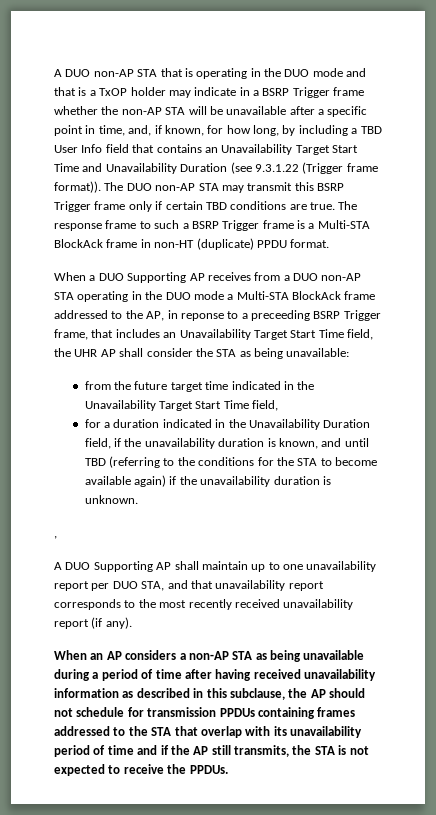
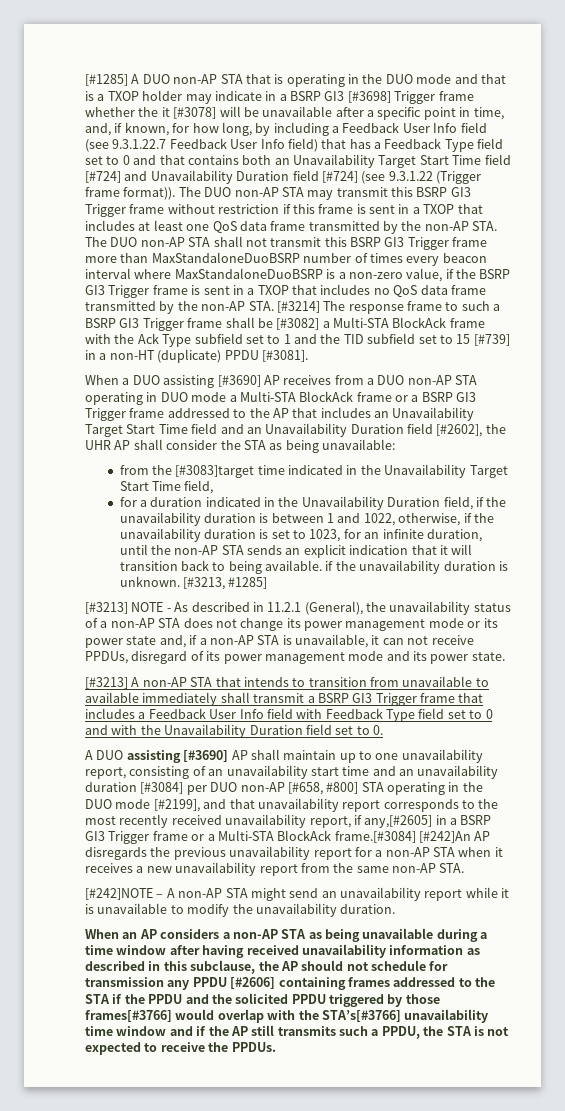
(54, 73) none -> [85,74,128,86] [#1285]
[99,88,128,96] TxOP -> [107,91,139,101] TXOP
(290, 92) none -> [324,91,391,103] GI3 [#3698]
[121,107,186,115] non-AP STA -> [161,107,217,119] it [#3078]
[360,126,382,134] [54,144,129,153] TBD User Info field -> [342,122,487,133] [85,138,504,152] [85,155,157,165] Feedback User Info field (see 9.3.1.22.7 Feedback User Info field) that has a Feedback Type field set to 0 and
[204,144,358,155] [54,163,79,172] an Unavailability Target Start Time -> [242,154,511,168] [85,171,121,183] both an Unavailability Target Start Time field [#724]
(228, 167) none -> [292,170,358,183] field [#724]
[54,201,335,212] Trigger frame only if certain TBD conditions are true. -> [450,187,471,197] [85,204,483,217] [85,220,498,234] [85,236,488,250] [85,252,487,266] [85,268,511,282] [85,284,486,298] [85,301,320,314] GI3 Trigger frame without restriction if this frame is sent in a TXOP that includes at least one QoS data frame transmitted by the non-AP STA. The DUO non-AP STA shall not transmit this BSRP GI3 Trigger frame more than MaxStandaloneDuoBSRP number of times every beacon interval where MaxStandaloneDuoBSRP is a non-zero value, if the BSRP GI3 Trigger frame is sent in a TXOP that includes no QoS data frame transmitted by the non-AP STA. [#3214]
[222,220,370,231] [54,239,151,248] Trigger frame is a Multi-STA BlockAck frame in -> [119,317,485,331] [85,333,510,347] [85,350,107,360] GI3 Trigger frame shall be [#3082] a Multi-STA BlockAck frame with the Ack Type subfield set to 1 and the TID subfield set to 15 [#739] in a
[290,239,330,248] format. -> [261,350,308,362] [#3081].
[127,272,187,283] Supporting -> [163,375,261,388] assisting [#3690]
[145,291,163,300] the -> (158, 397) none
[54,310,381,321] [54,329,88,340] addressed to the AP, in reponse to a preceeding BSRP Trigger frame, -> [395,392,477,402] [85,408,289,421] or a BSRP GI3 Trigger frame addressed to the AP
[347,329,373,340] field, -> [191,423,483,437] field and an Unavailability Duration field [#2602],
[134,381,203,392] future target -> [175,465,255,478] [#3083]target
[278,438,369,449] [84,456,377,468] [84,475,166,487] known, and until TBD (referring to the conditions for the STA to become available again) -> [271,513,494,526] [119,528,482,542] [119,544,473,558] [119,560,323,574] between 1 and 1022, otherwise, if the unavailability duration is set to 1023, for an infinite duration, until the non-AP STA sends an explicit indication that it will transition back to being available.
[54,536,57,539] [54,561,153,572] // , // A DUO Supporting -> [182,577,268,590] [85,601,511,615] [85,618,498,631] [85,634,474,648] [85,651,505,664] [85,676,489,689] [85,692,484,706] [85,708,493,722] [85,724,383,738] [85,750,229,763] [#3213, #1285] // [#3213] NOTE - As described in 11.2.1 (General), the unavailability status of a non-AP STA does not change its power management mode or its power state and, if a non-AP STA is unavailable, it can not receive PPDUs, disregard of its power management mode and its power state. // [#3213] A non-AP STA that intends to transition from unavailable to available immediately shall transmit a BSRP GI3 Trigger frame that includes a Feedback User Info field with Feedback Type field set to 0 and with the Unavailability Duration field set to 0. // A DUO assisting [#3690]
[54,581,165,591] report per DUO STA, -> [85,765,499,779] [85,782,483,795] [85,799,200,812] report, consisting of an unavailability start time and an unavailability duration [#3084] per DUO non-AP [#658, #800] STA operating in the DUO mode [#2199],
[54,617,132,629] report (if any). -> [309,815,492,828] [85,830,491,844] [85,846,503,860] [85,862,465,876] [85,887,510,901] [85,903,396,917] report, if any,[#2605] in a BSRP GI3 Trigger frame or a Multi-STA BlockAck frame.[#3084] [#242]An AP disregards the previous unavailability report for a non-AP STA when it receives a new unavailability report from the same non-AP STA. // [#242]NOTE – A non-AP STA might send an unavailability report while it is unavailable to modify the unavailability duration.
[101,669,182,681] period of time -> [85,945,167,955] time window
[219,708,255,717] PPDUs -> [167,977,276,990] any PPDU [#2606]
[174,726,362,738] [54,745,134,757] that overlap with its unavailability period of time -> [112,993,440,1007] [85,1009,489,1023] [85,1026,167,1036] if the PPDU and the solicited PPDU triggered by those frames[#3766] would overlap with the STA’s[#3766] unavailability time window
[234,745,289,757] transmits, -> [277,1026,420,1039] transmits such a PPDU,

